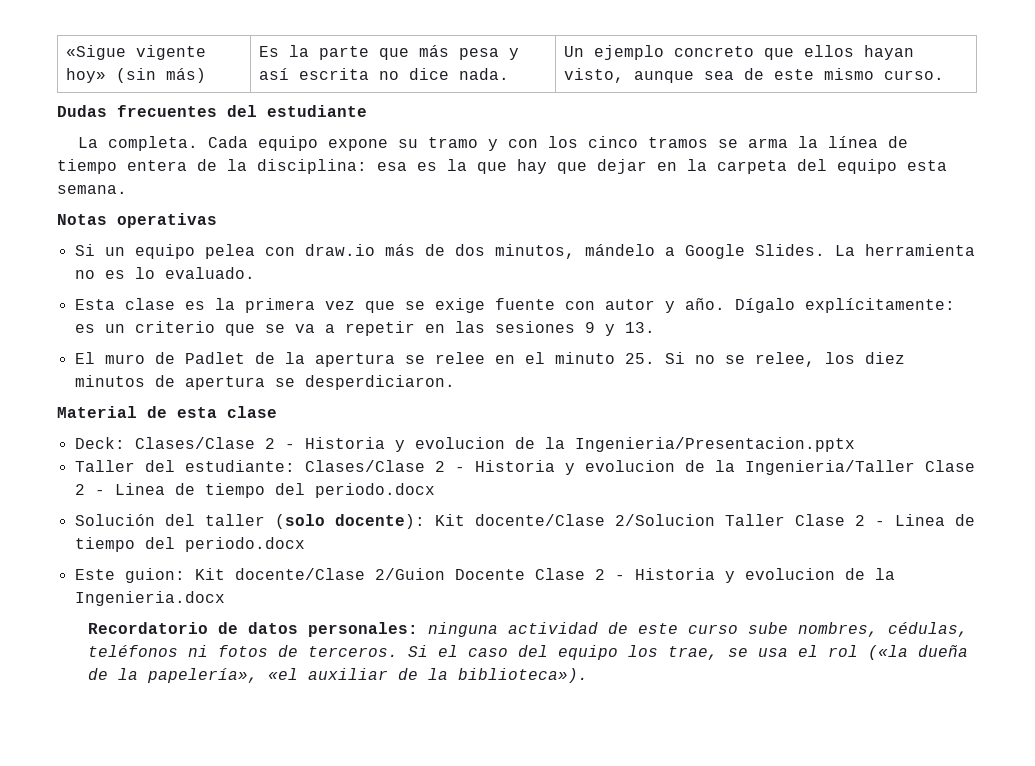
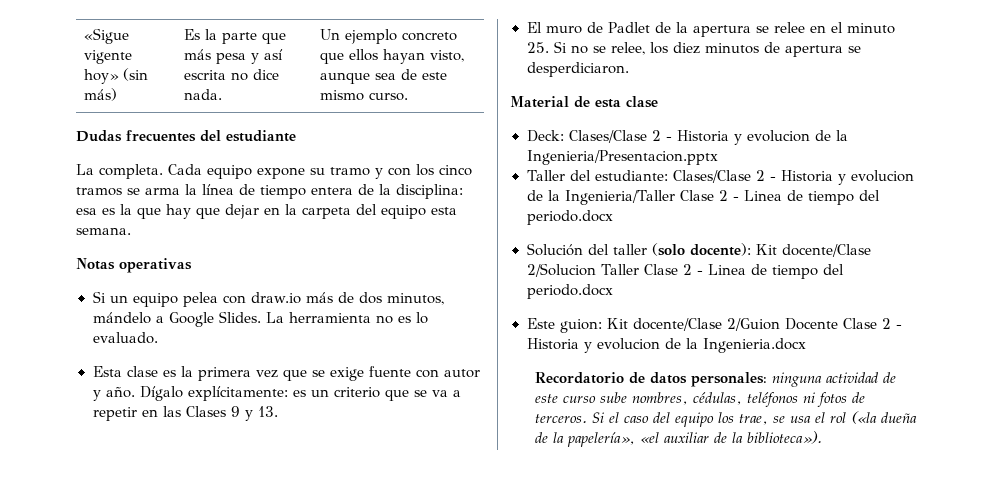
[494,321,575,333] sesiones -> [185,406,226,417] Clases

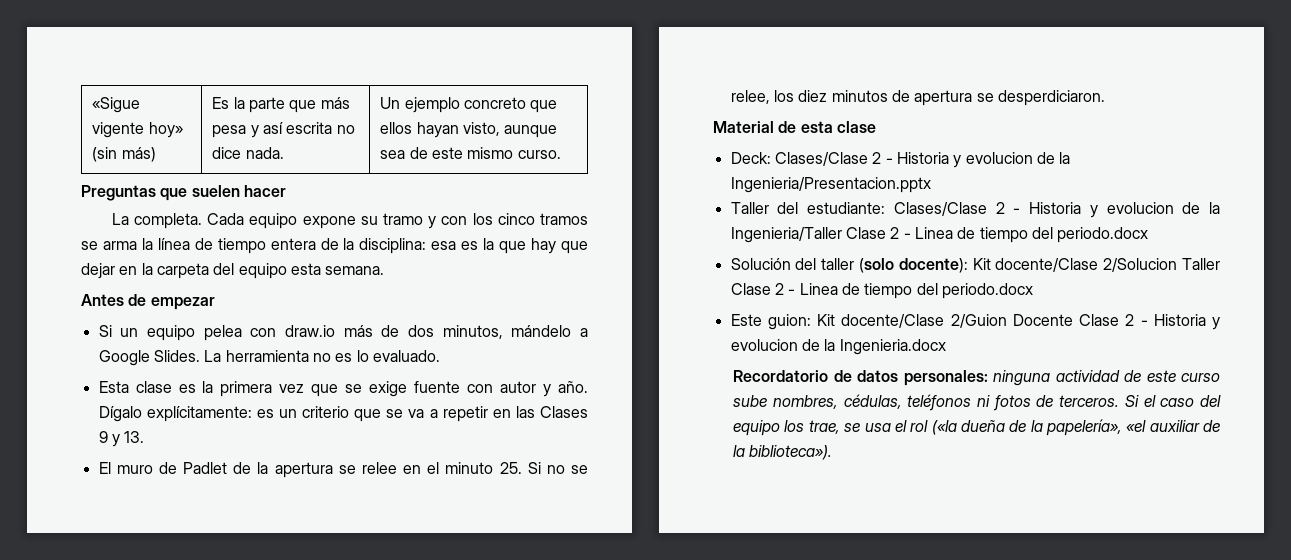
[76,130,296,142] Dudas frecuentes del estudiante -> [81,185,286,201] Preguntas que suelen hacer
[76,258,192,273] Notas operativas -> [81,294,215,310] Antes de empezar

